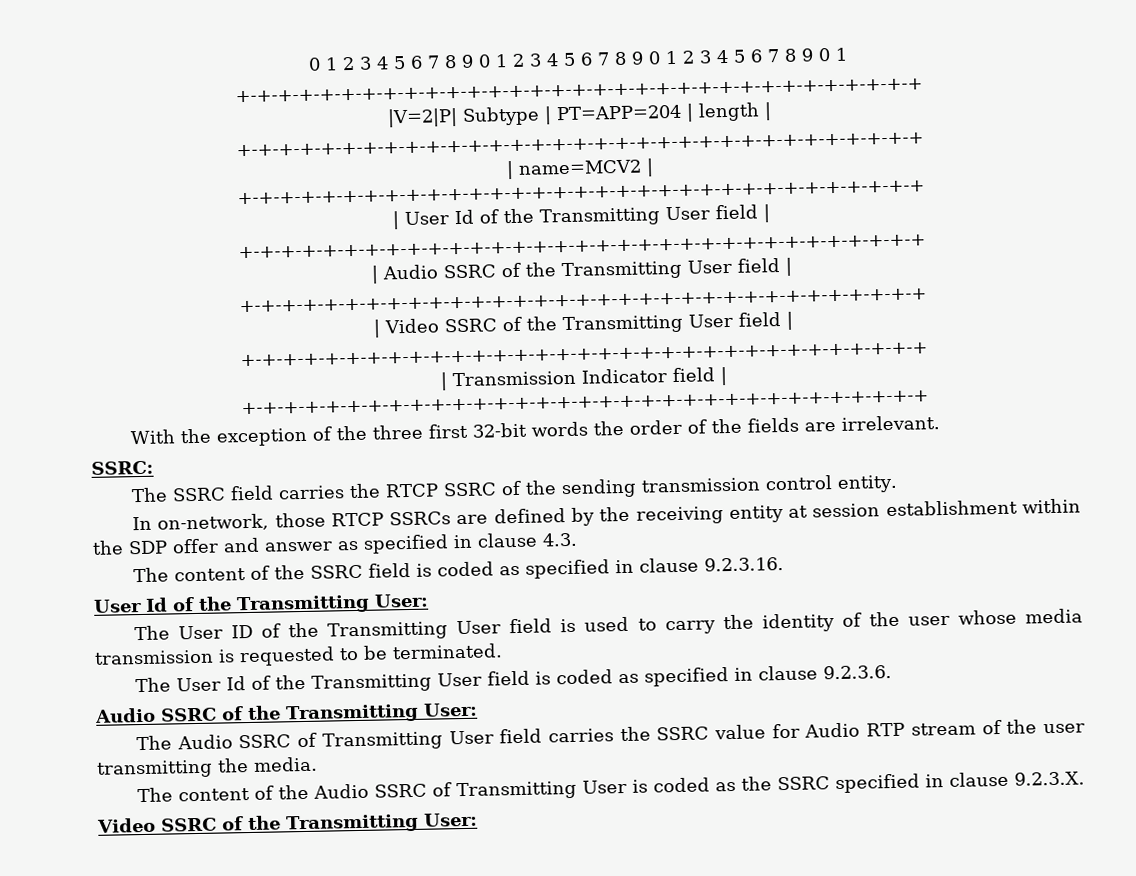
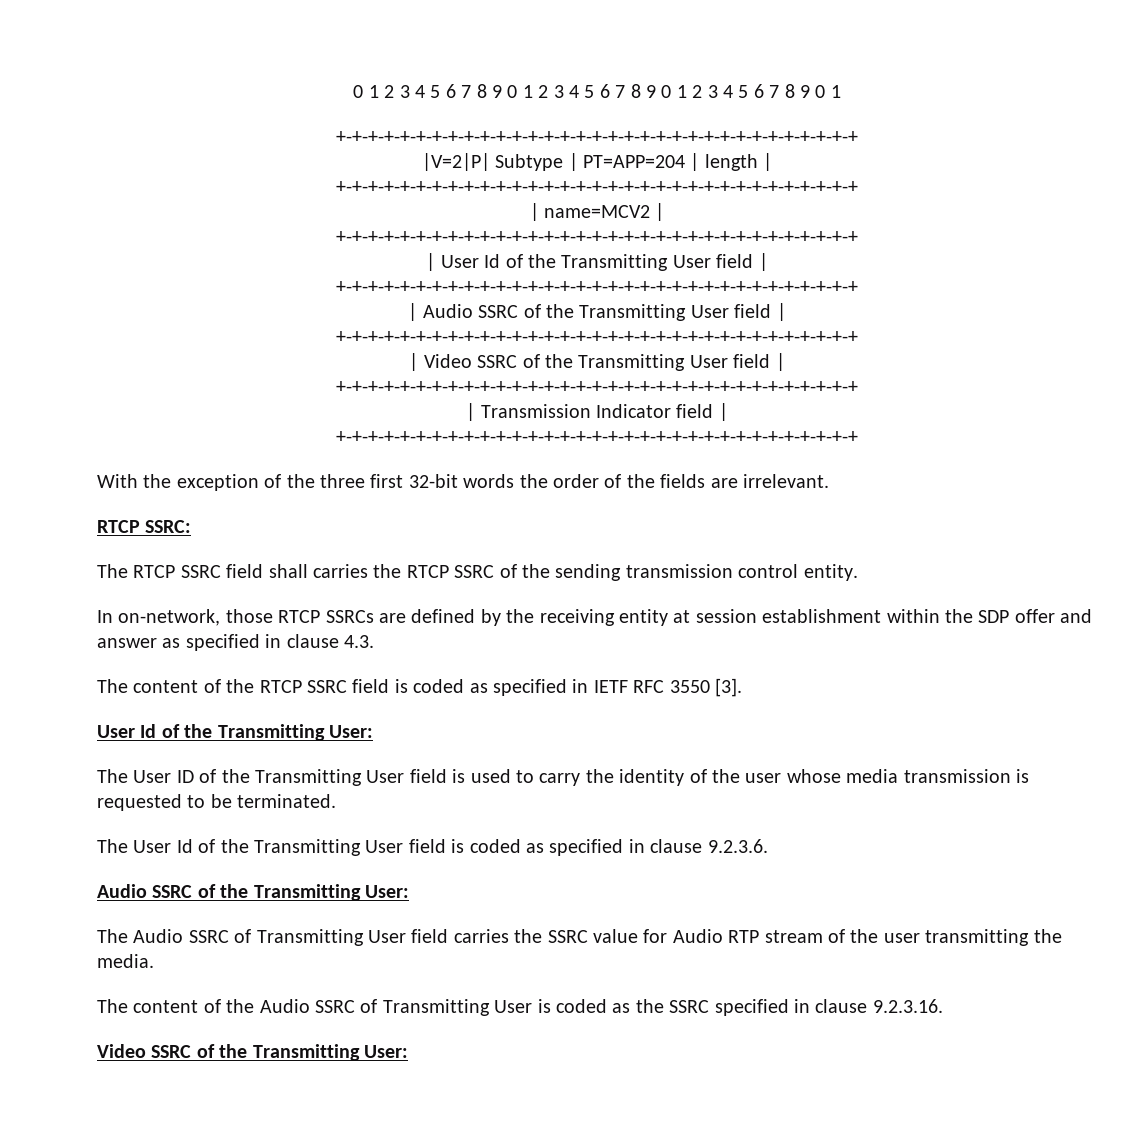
(940, 423) none -> [97,520,140,533] RTCP
[171,485,274,502] SSRC field -> [133,564,308,578] RTCP SSRC field shall
(305, 572) none -> [259,680,302,693] RTCP
[638,557,784,573] clause 9.2.3.16. -> [593,678,742,697] IETF RFC 3550 [3].
[1013,771,1085,786] 9.2.3.X. -> [872,999,943,1013] 9.2.3.16.

